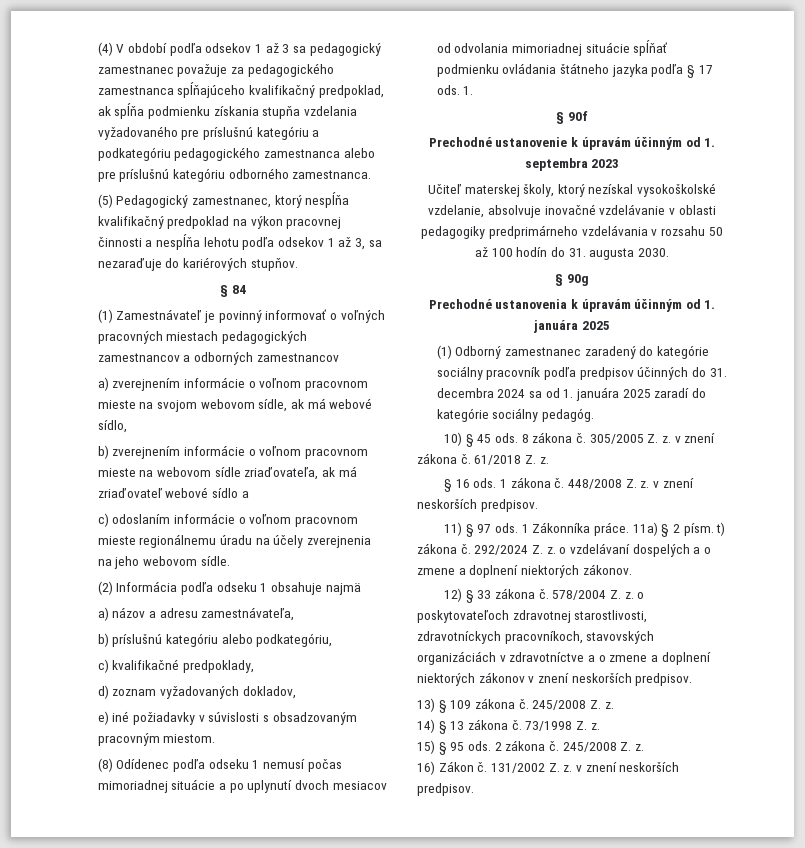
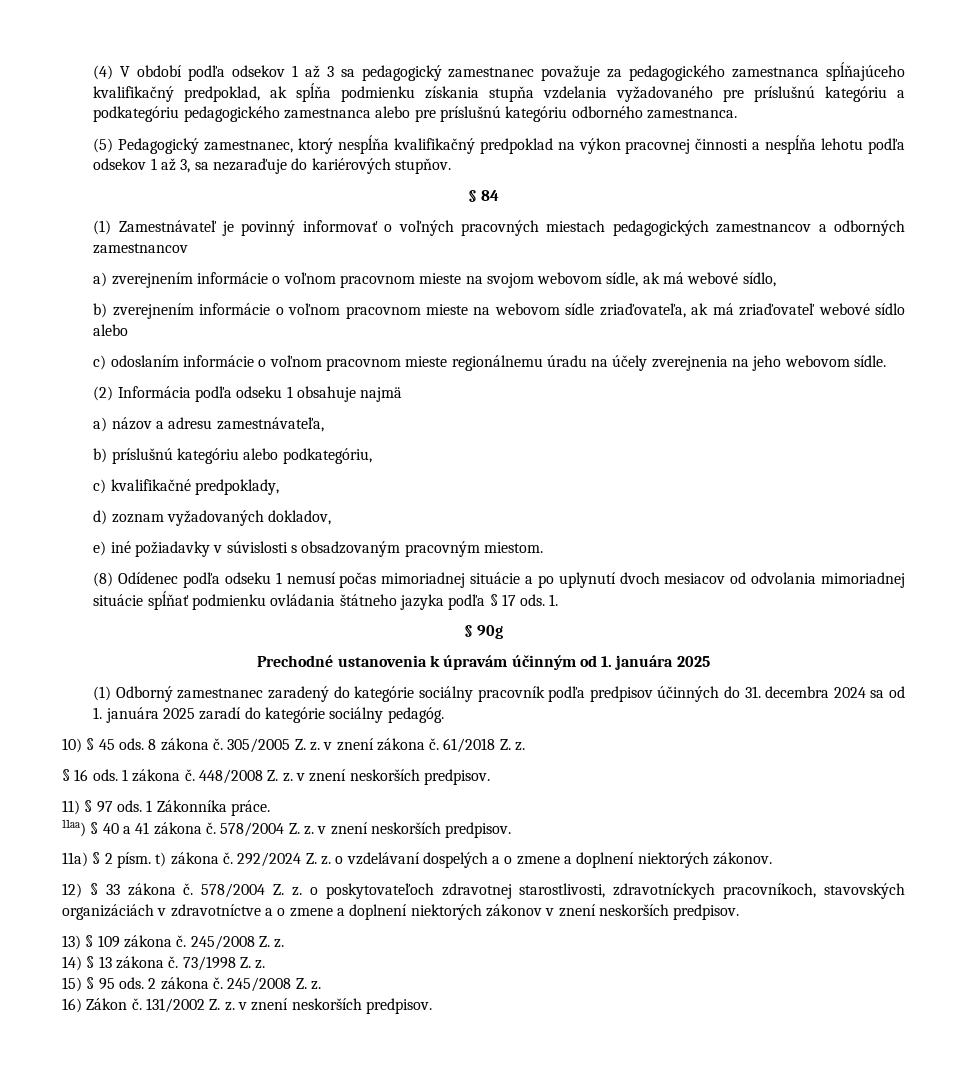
[241,491,249,498] a -> [93,324,129,336] alebo
[556,111,588,124] [428,136,716,150] [524,158,620,171] [427,183,717,197] [428,204,716,218] [421,225,723,239] [475,247,669,260] // § 90f // Prechodné ustanovenie k úpravám účinným od 1. septembra 2023 // Učiteľ materskej školy, ktorý nezískal vysokoškolské vzdelanie, absolvuje inovačné vzdelávanie v oblasti pedagogiky predprimárneho vzdelávania v rozsahu 50 až 100 hodín do 31. augusta 2030. -> (559, 600) none
(630, 529) none -> [62,819,512,838] // 11aa) § 40 a 41 zákona č. 578/2004 Z. z. v znení neskorších predpisov. //

